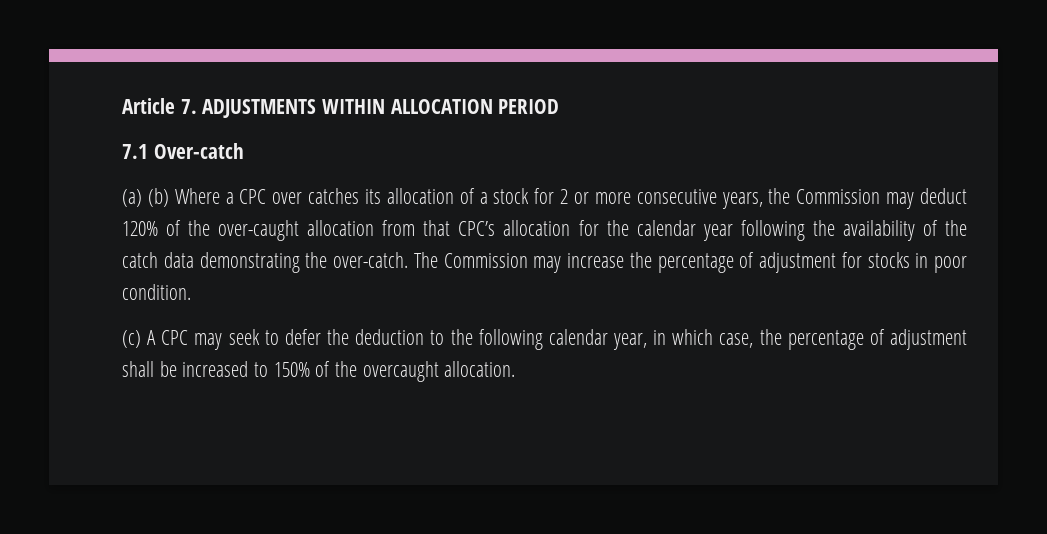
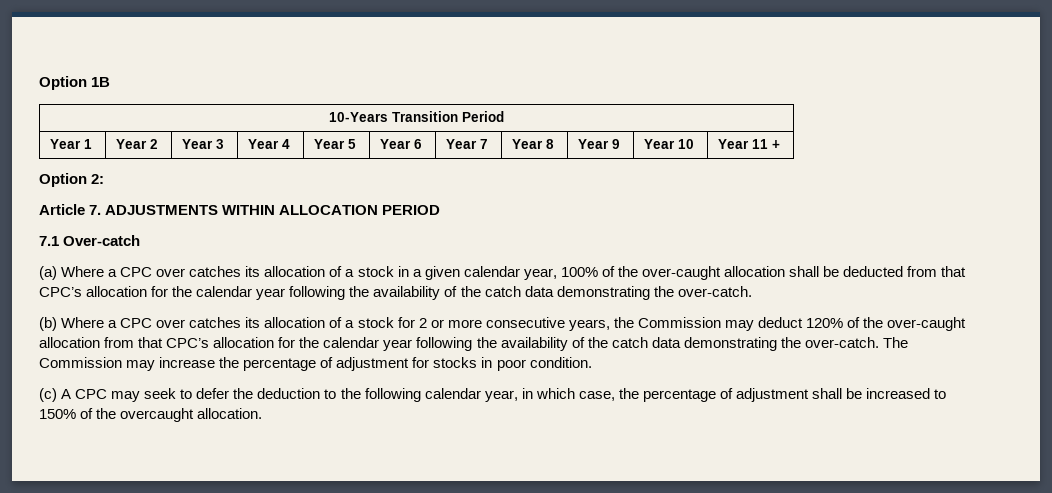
(122, 106) none -> [39,76,111,90] [329,111,504,122] [50,139,93,149] [116,139,159,149] [182,139,225,149] [248,139,291,149] [314,139,357,149] [380,139,423,149] [446,139,489,149] [512,139,555,149] [578,139,621,149] [644,139,695,149] [718,139,781,149] [39,173,105,187] Option 1B // 10-Years Transition Period // Year 1 | Year 2 | Year 3 | Year 4 | Year 5 | Year 6 | Year 7 | Year 8 | Year 9 | Year 10 | Year 11 + // Option 2: //
(142, 198) none -> [61,266,967,280] [39,286,752,300] Where a CPC over catches its allocation of a stock in a given calendar year, 100% of the over-caught allocation shall be deducted from that CPC’s allocation for the calendar year following the availability of the catch data demonstrating the over-catch. //

